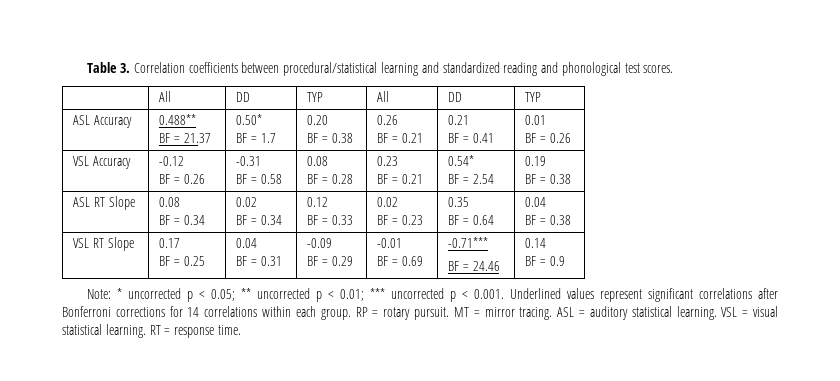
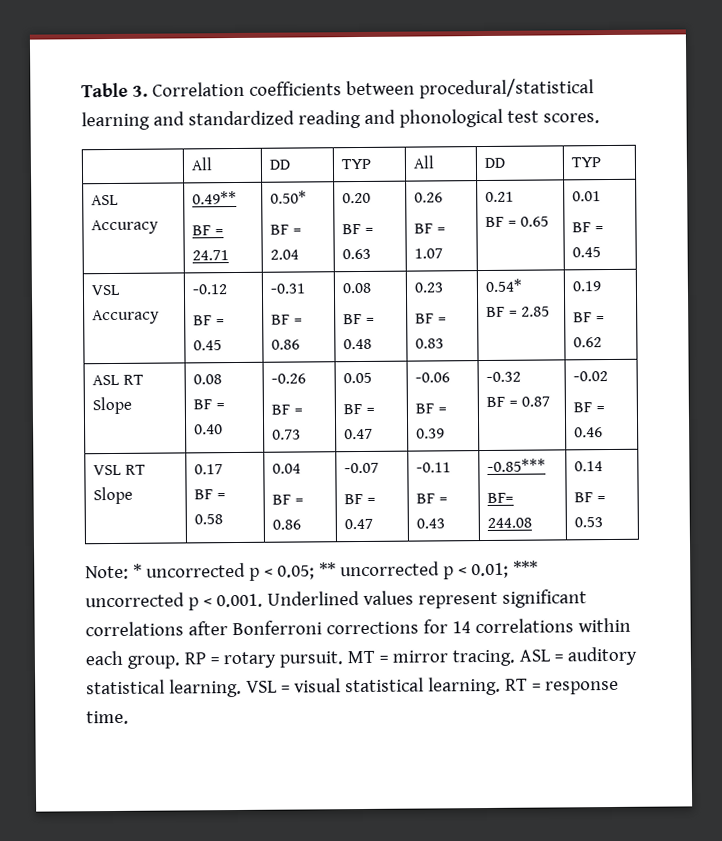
[158,114,196,125] [158,133,211,143] 0.488** // BF = 21.37 -> [192,190,238,205] [192,225,224,236] [192,250,230,261] 0.49** // BF = 24.71
[260,133,276,143] 1.7 -> [270,249,300,260] 2.04
[331,133,353,143] 0.38 -> [342,248,372,260] 0.63
[401,133,423,143] 0.21 -> [414,248,444,259] 1.07
[472,133,494,143] 0.41 -> [520,216,550,227] 0.65
[549,133,571,143] 0.26 -> [572,247,602,258] 0.45
[183,174,205,184] 0.26 -> [193,340,223,351] 0.45
[260,174,282,184] [306,156,328,166] [306,174,353,184] 0.58 | 0.08 // BF = 0.28 -> [271,339,301,350] [342,282,372,294] [343,313,375,325] [343,338,373,350] 0.86 | 0.08 // BF = 0.48
[401,174,423,184] 0.21 -> [415,338,445,349] 0.83
[472,174,494,184] 2.54 -> [521,306,551,317] 2.85
[549,174,571,184] 0.38 -> [573,337,603,348] 0.62
[183,215,205,225] [235,197,257,207] [235,215,282,225] [306,197,328,207] [306,215,353,225] [376,197,398,207] [376,215,423,225] [447,197,469,207] [447,215,494,225] [524,197,546,207] [524,215,571,225] 0.34 | 0.02 // BF = 0.34 | 0.12 // BF = 0.33 | 0.02 // BF = 0.23 | 0.35 // BF = 0.64 | 0.04 // BF = 0.38 -> [194,424,224,435] [271,373,307,384] [271,404,303,415] [272,429,302,440] [343,372,373,384] [343,403,375,415] [344,428,374,440] [415,372,451,383] [415,403,447,414] [416,428,446,439] [486,371,522,382] [486,396,551,407] [573,371,609,382] [573,402,605,413] [574,427,604,438] 0.40 | -0.26 // BF = 0.73 | 0.05 // BF = 0.47 | -0.06 // BF = 0.39 | -0.32 // BF = 0.87 | -0.02 // BF = 0.46
[183,256,205,266] [235,238,257,248] [235,256,282,266] [306,238,332,248] [306,256,353,266] [376,238,402,248] [376,256,423,266] [447,237,488,248] [447,261,500,271] 0.25 | 0.04 // BF = 0.31 | -0.09 // BF = 0.29 | -0.01 // BF = 0.69 | -0.71*** // BF = 24.46 -> [194,514,224,525] [272,463,302,474] [272,494,304,505] [272,519,302,530] [344,462,380,474] [344,493,376,505] [344,518,374,530] [416,462,452,473] [416,493,448,504] [416,518,446,529] [487,458,547,472] [487,492,515,503] [487,517,533,528] 0.58 | 0.04 // BF = 0.86 | -0.07 // BF = 0.47 | -0.11 // BF = 0.43 | -0.85*** // BF= 244.08
[549,256,565,266] 0.9 -> [574,517,604,528] 0.53

